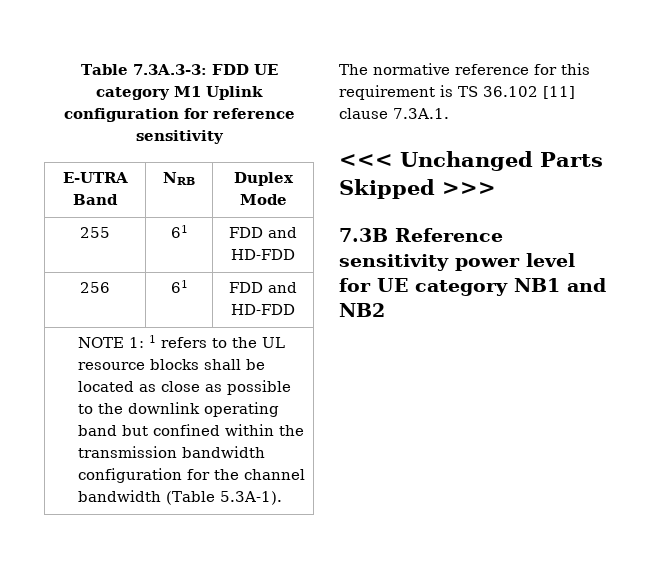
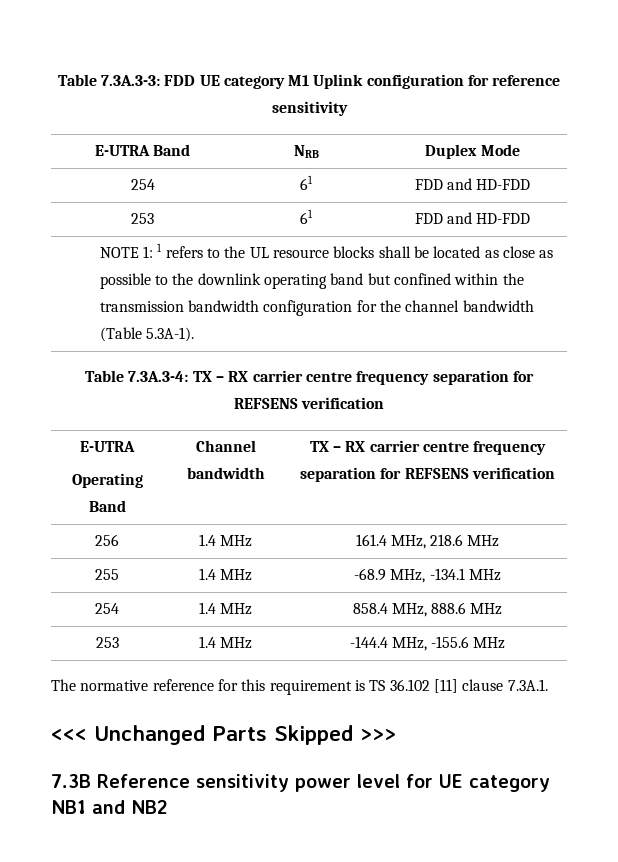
[80,227,110,238] [170,225,188,238] [229,227,297,238] [231,249,295,260] [80,282,110,293] 255 | 61 | FDD and HD-FDD // 256 -> [130,179,155,190] [300,175,313,190] [414,178,531,190] [131,213,154,224] 254 | 61 | FDD and HD-FDD // 253
(283, 498) none -> [85,370,534,385] [233,397,385,409] [80,441,135,452] [71,473,143,488] [88,500,126,512] [195,440,256,452] [186,467,265,479] [309,440,547,455] [300,467,555,482] [95,534,119,546] [198,534,253,547] [355,534,500,549] [95,569,119,580] [198,568,253,581] [354,568,501,583] [95,603,119,614] [198,602,253,615] [352,602,503,617] [95,637,119,648] [198,636,253,649] [349,636,506,651] // Table 7.3A.3-4: TX – RX carrier centre frequency separation for REFSENS verification // E-UTRA // Operating Band | Channel bandwidth | TX – RX carrier centre frequency separation for REFSENS verification // 256 | 1.4 MHz | 161.4 MHz, 218.6 MHz // 255 | 1.4 MHz | -68.9 MHz, -134.1 MHz // 254 | 1.4 MHz | 858.4 MHz, 888.6 MHz // 253 | 1.4 MHz | -144.4 MHz, -155.6 MHz

